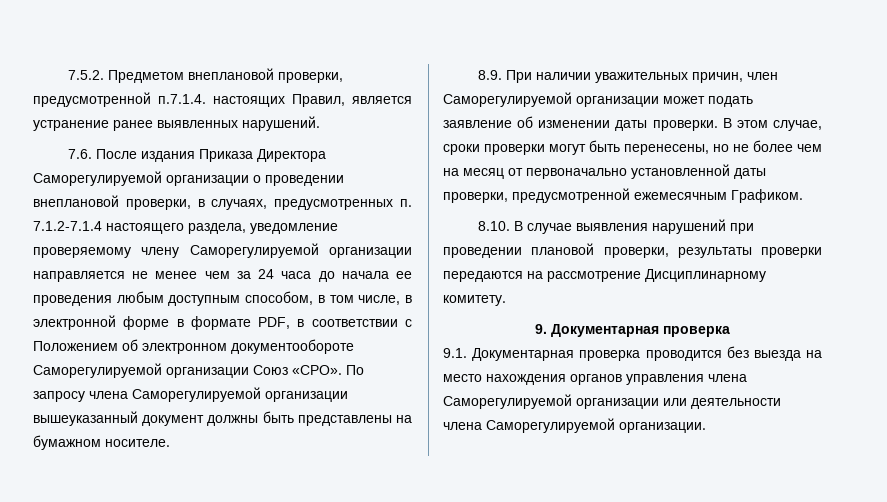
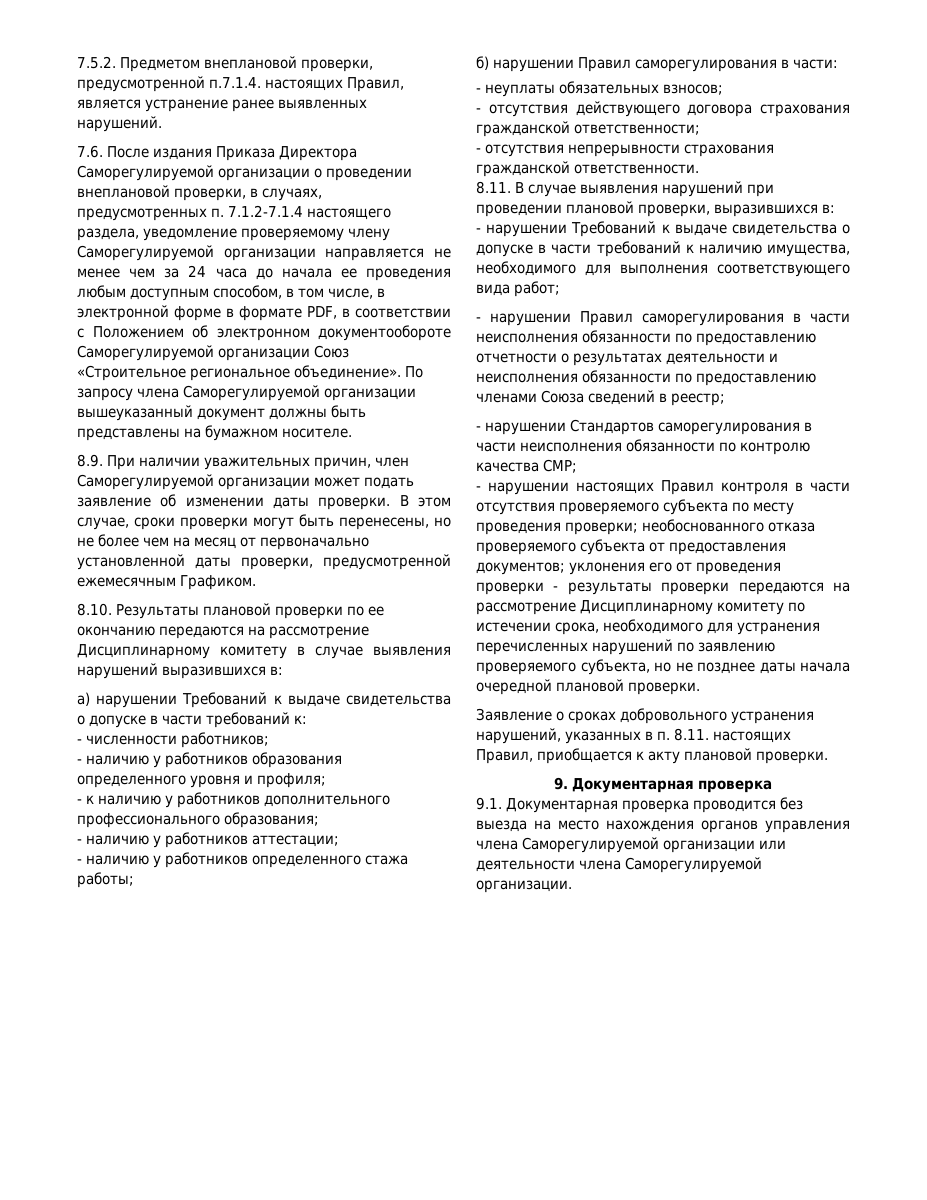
[292,365,342,375] «СРО». -> [77,365,401,381] «Строительное региональное объединение».
(511, 226) none -> [116,603,384,619] [77,626,369,639] [77,644,451,659] [77,663,283,679] [77,692,451,708] [77,712,307,728] [77,732,269,748] [77,752,342,768] [77,773,326,788] [77,792,390,808] [77,812,319,828] [77,832,339,848] [77,852,408,868] [77,872,134,888] [476,56,838,72] [476,81,723,97] [476,101,850,117] [476,121,700,137] [476,144,774,157] [476,161,699,177] [476,181,511,194] Результаты плановой проверки по ее окончанию передаются на рассмотрение Дисциплинарному комитету в случае выявления нарушений выразившихся в: // а) нарушении Требований к выдаче свидетельства о допуске в части требований к: // - численности работников; // - наличию у работников образования определенного уровня и профиля; // - к наличию у работников дополнительного профессионального образования; // - наличию у работников аттестации; // - наличию у работников определенного стажа работы; // б) нарушении Правил саморегулирования в части: // - неуплаты обязательных взносов; // - отсутствия действующего договора страхования гражданской ответственности; // - отсутствия непрерывности страхования гражданской ответственности. // 8.11.
(669, 252) none -> [714,204,835,217] [476,221,850,237] [476,241,850,257] [476,261,850,277] [476,281,560,297] [476,311,850,326] [476,330,816,346] [476,353,778,366] [476,370,816,386] [476,390,725,406] [476,419,812,435] [476,439,810,455] [476,459,577,473] [476,480,850,495] [476,499,794,515] [476,519,815,535] [476,539,786,555] [476,562,781,575] [476,582,559,595] выразившихся в: // - нарушении Требований к выдаче свидетельства о допуске в части требований к наличию имущества, необходимого для выполнения соответствующего вида работ; // - нарушении Правил саморегулирования в части неисполнения обязанности по предоставлению отчетности о результатах деятельности и неисполнения обязанности по предоставлению членами Союза сведений в реестр; // - нарушении Стандартов саморегулирования в части неисполнения обязанности по контролю качества СМР; // - нарушении настоящих Правил контроля в части отсутствия проверяемого субъекта по месту проведения проверки; необоснованного отказа проверяемого субъекта от предоставления документов; уклонения его от проведения проверки -
[443,295,506,306] комитету. -> [717,602,805,615] [476,619,820,635] [476,639,775,655] [476,659,850,675] [476,679,700,695] [476,708,814,724] [476,728,791,744] [476,748,828,764] комитету по истечении срока, необходимого для устранения перечисленных нарушений по заявлению проверяемого субъекта, но не позднее даты начала очередной плановой проверки. // Заявление о сроках добровольного устранения нарушений, указанных в п. 8.11. настоящих Правил, приобщается к акту плановой проверки.

